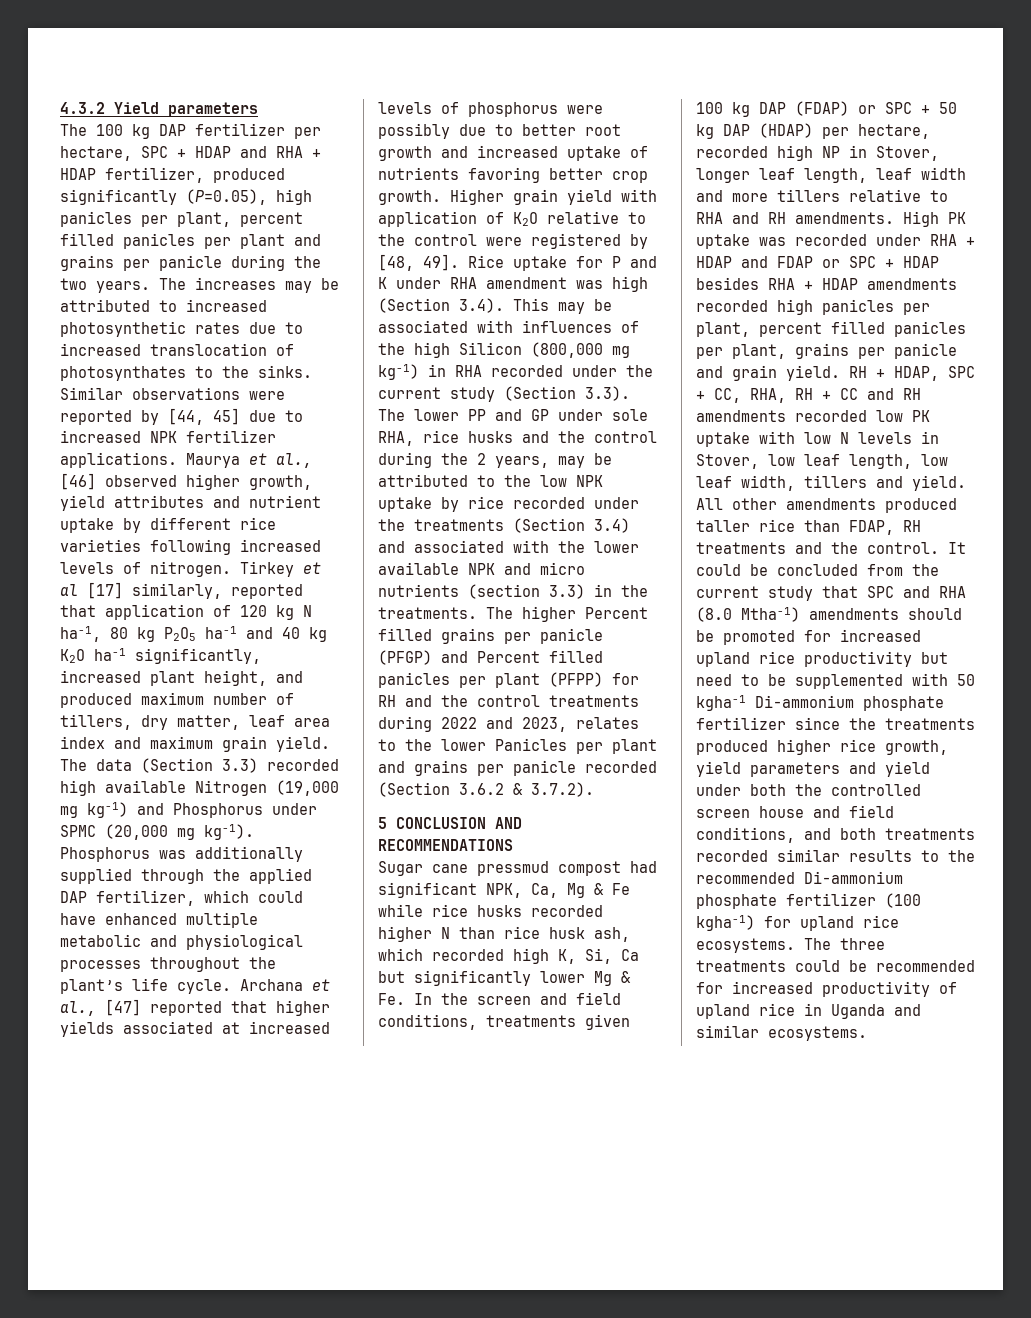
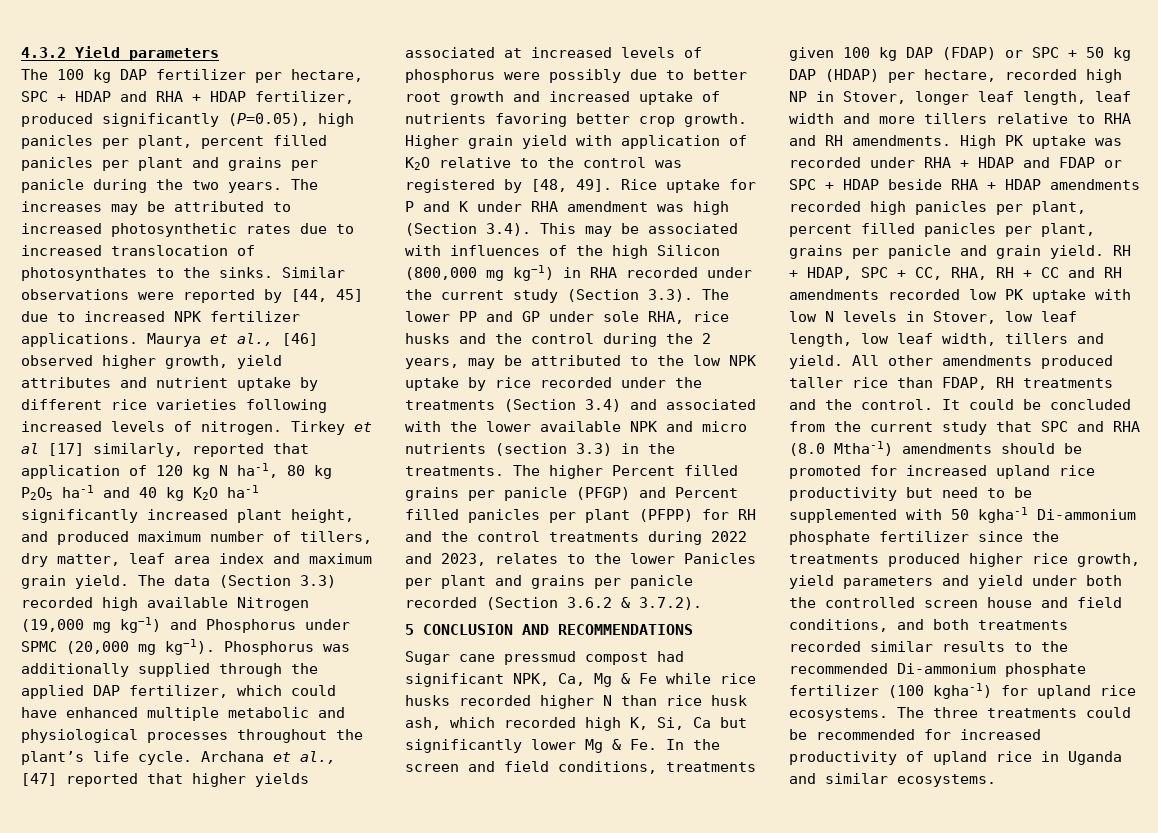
[135,648,261,664] significantly, -> [21,509,138,523] significantly
[486,237,522,246] were -> [655,160,682,168] was
[696,277,759,290] besides -> [888,179,942,190] beside

